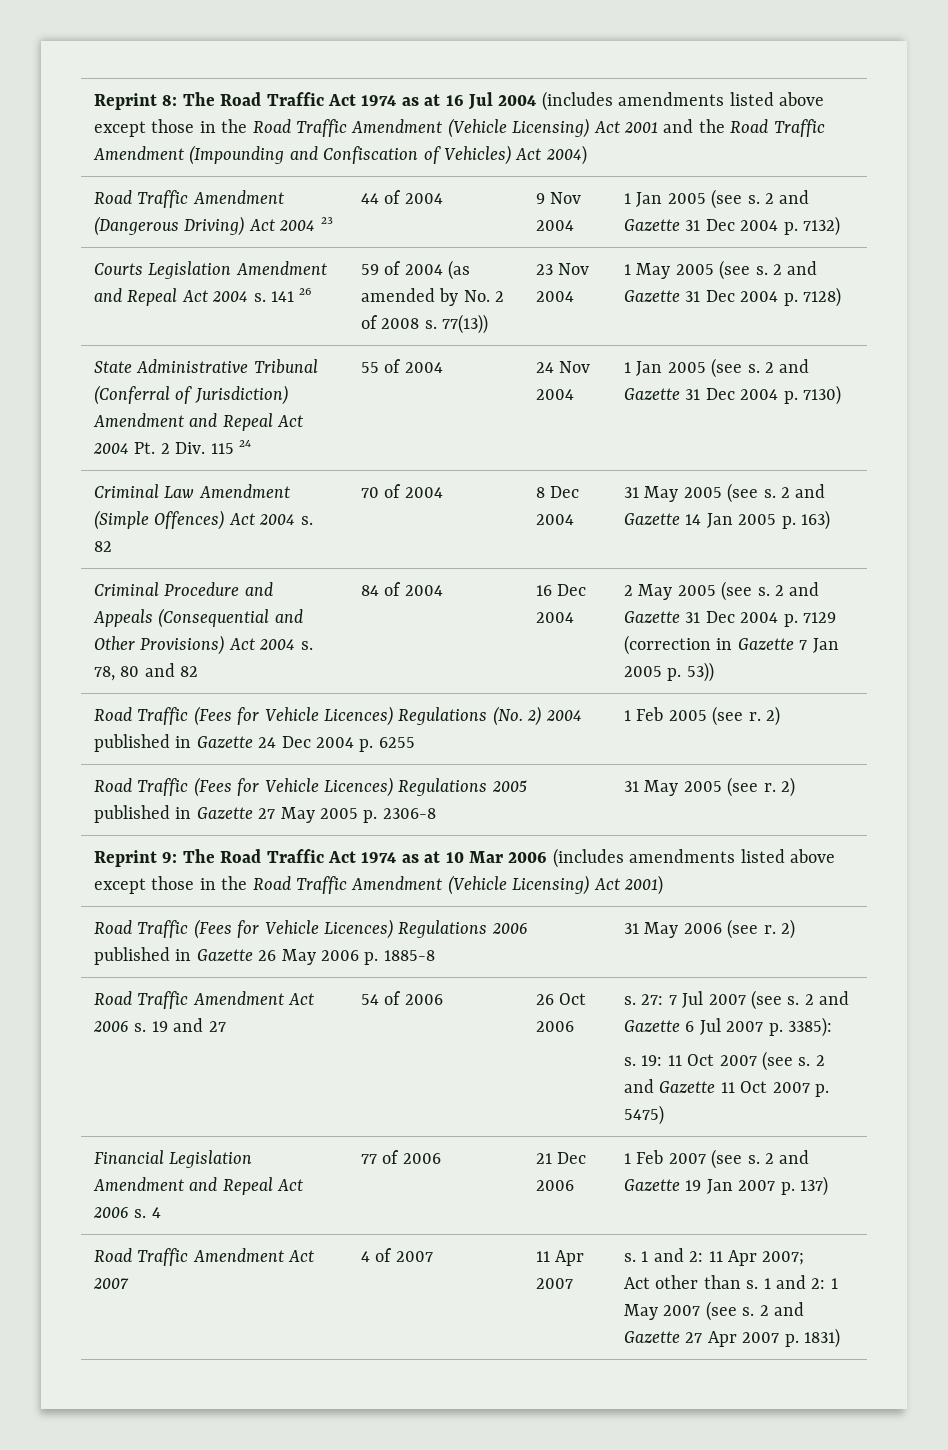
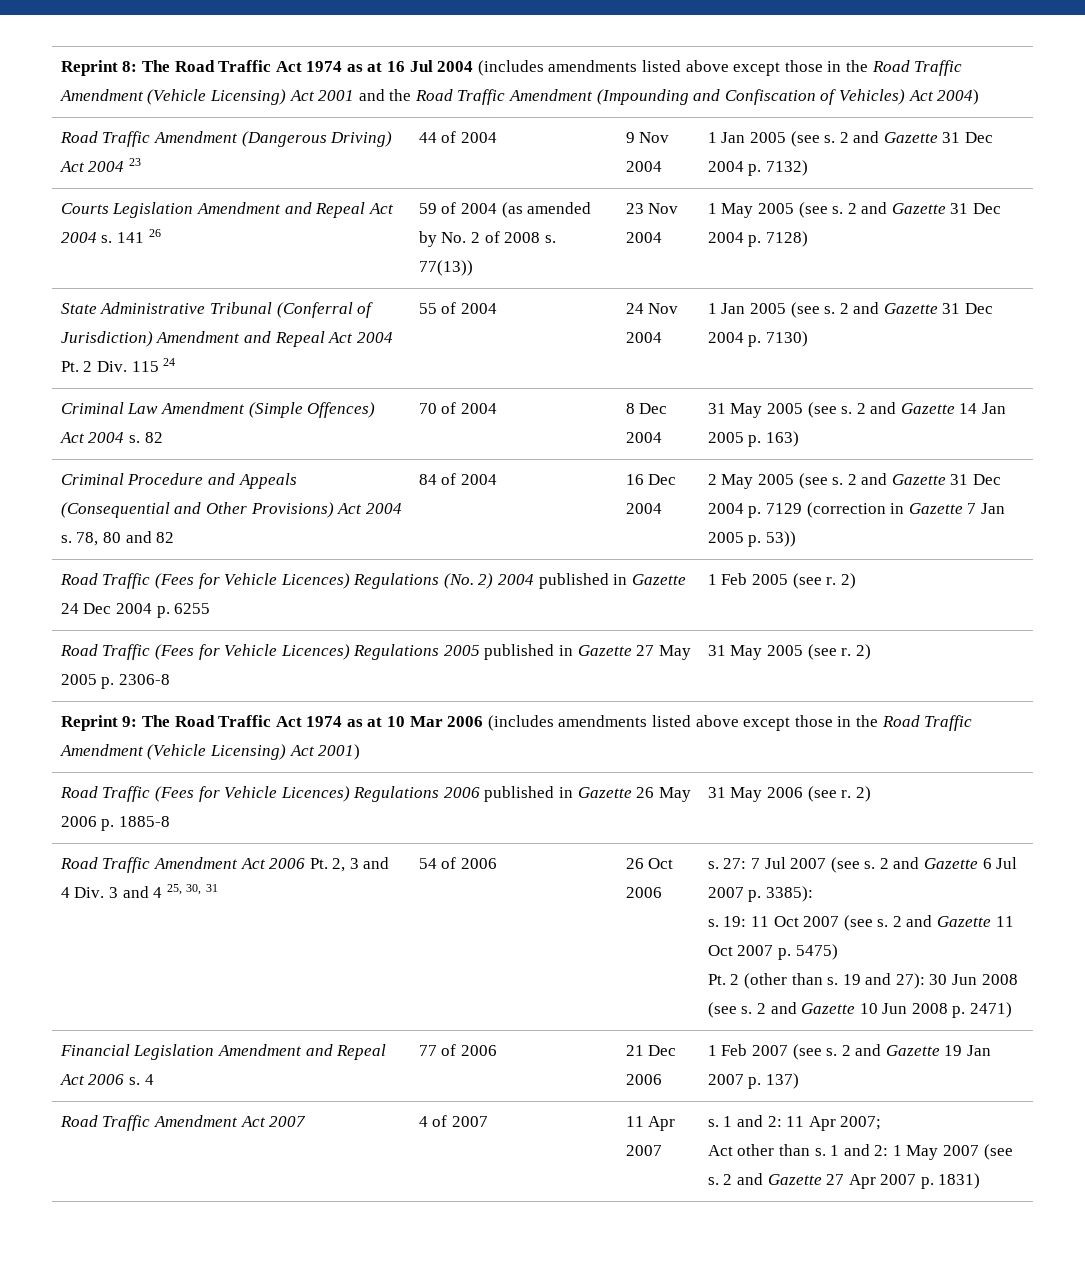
[134,1018,226,1032] s. 19 and 27 -> [309,857,390,872] [60,884,218,898] Pt. 2, 3 and 4 Div. 3 and 4 25, 30, 31
(665, 1115) none -> [707,973,1018,989] [707,1002,1013,1018] // Pt. 2 (other than s. 19 and 27): 30 Jun 2008 (see s. 2 and Gazette 10 Jun 2008 p. 2471)

